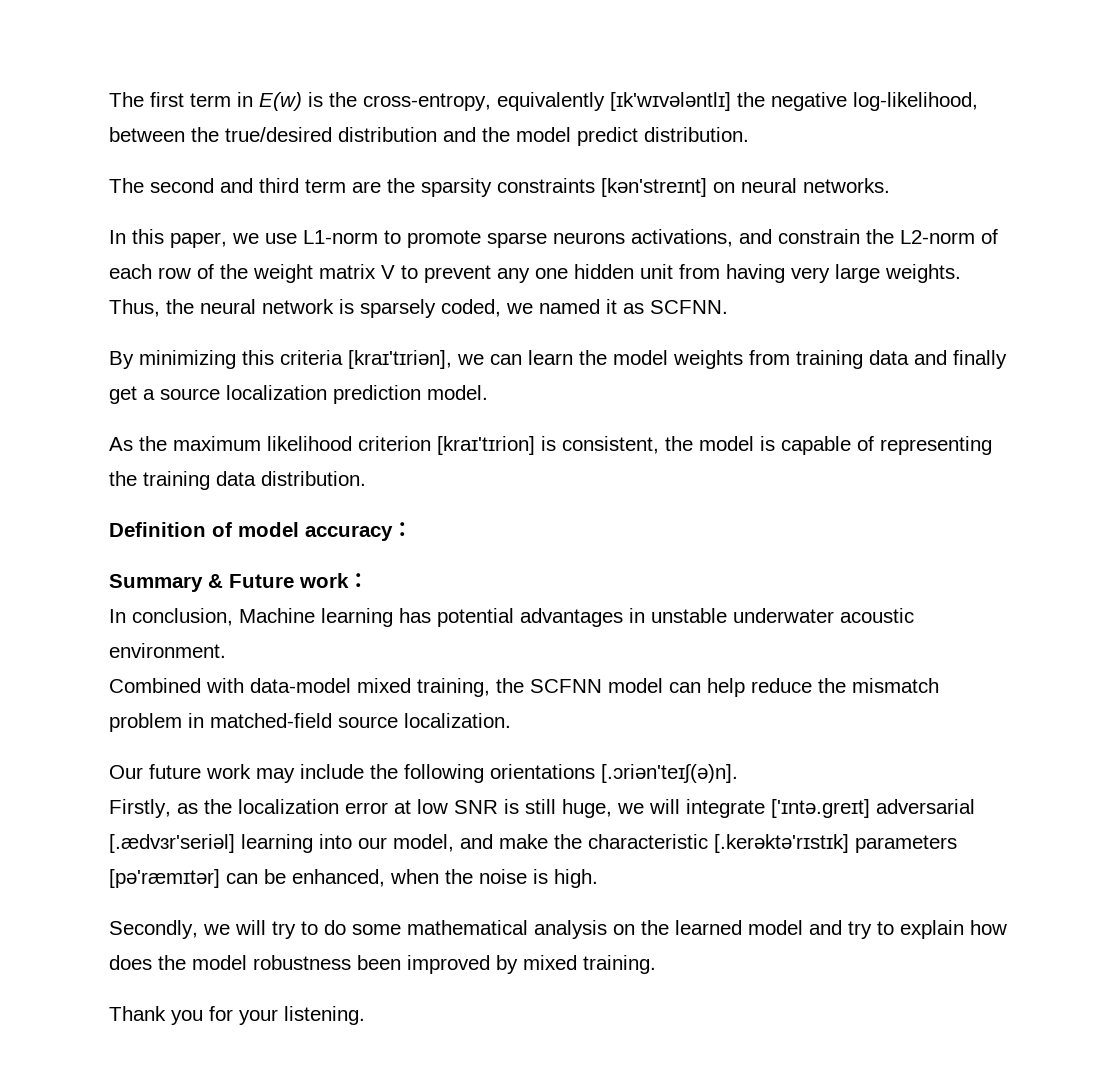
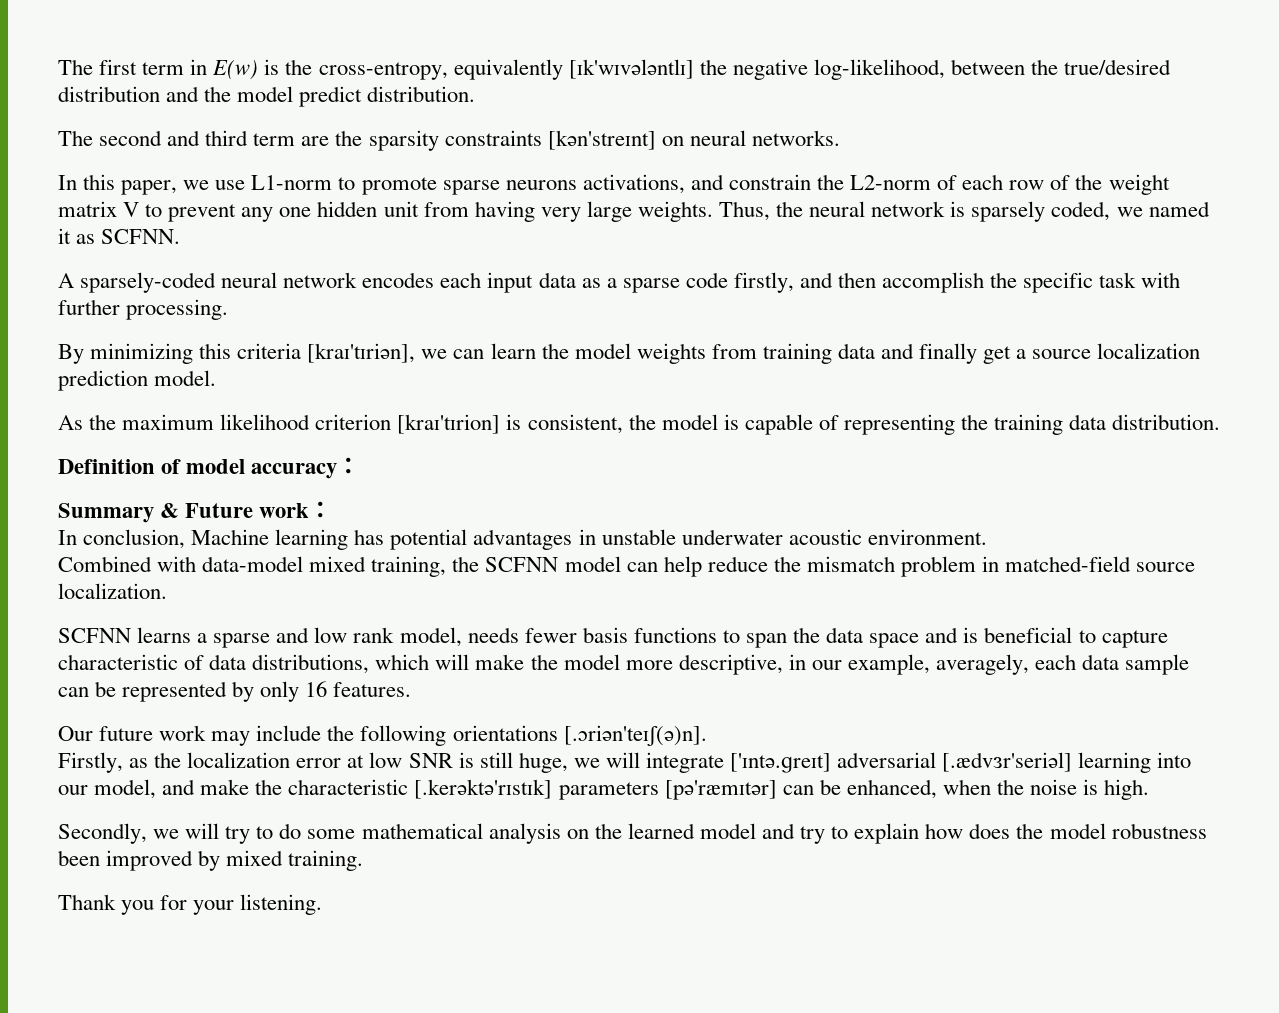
(728, 307) none -> [58,272,1181,293] [58,299,229,320] // A sparsely-coded neural network encodes each input data as a sparse code firstly, and then accomplish the specific task with further processing.
(511, 720) none -> [58,627,1168,648] [58,654,1190,675] [58,681,412,702] // SCFNN learns a sparse and low rank model, needs fewer basis functions to span the data space and is beneficial to capture characteristic of data distributions, which will make the model more descriptive, in our example, averagely, each data sample can be represented by only 16 features.

